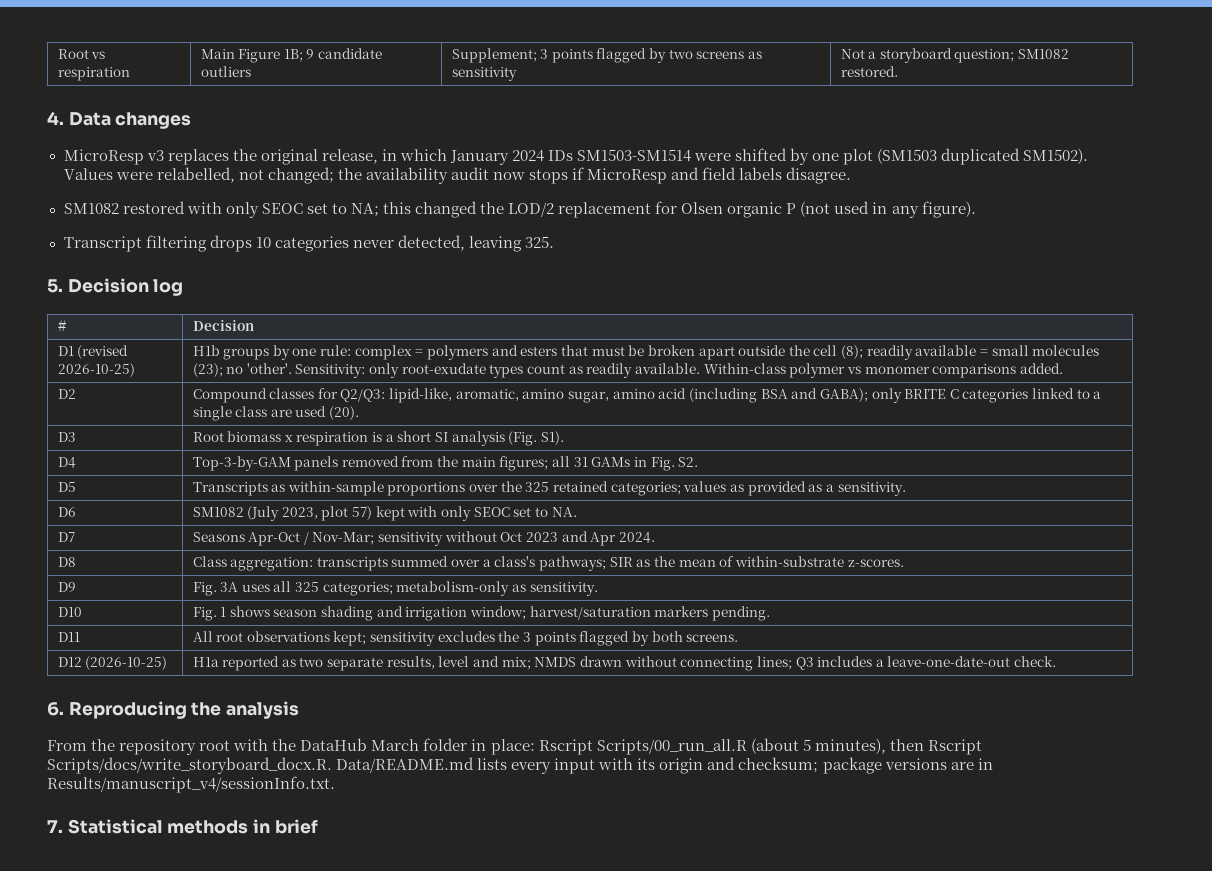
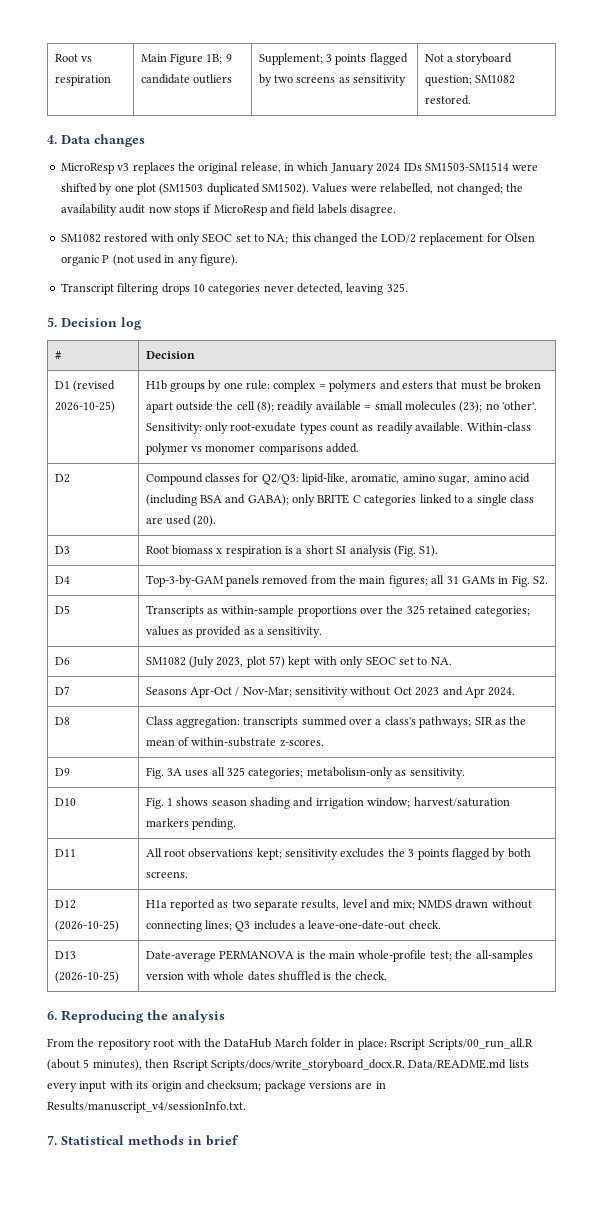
(1057, 661) none -> [54,951,76,959] [54,971,119,983] [145,950,533,962] [145,971,388,981] // D13 (2026-10-25) | Date-average PERMANOVA is the main whole-profile test; the all-samples version with whole dates shuffled is the check.

